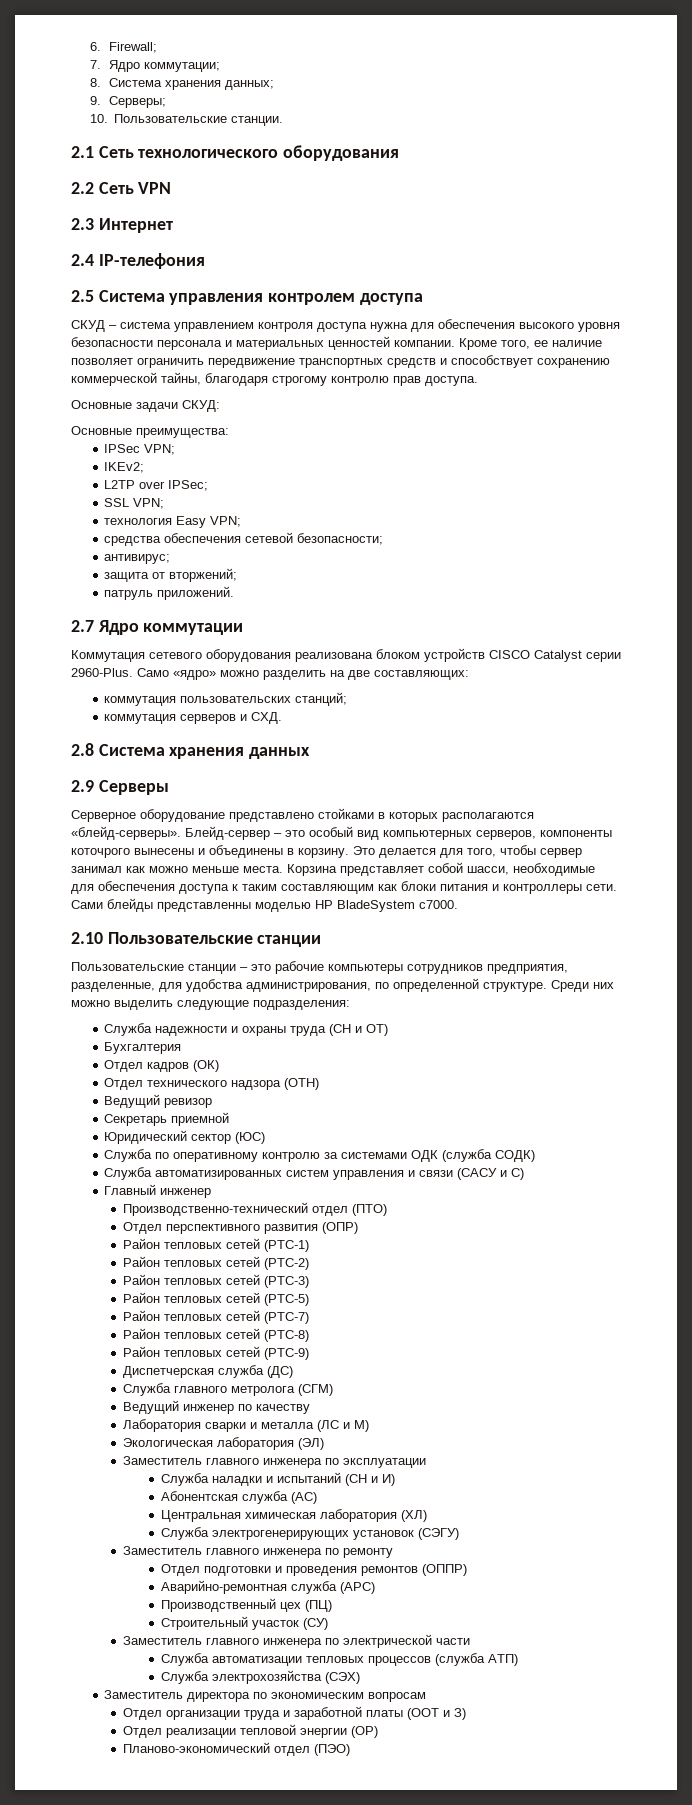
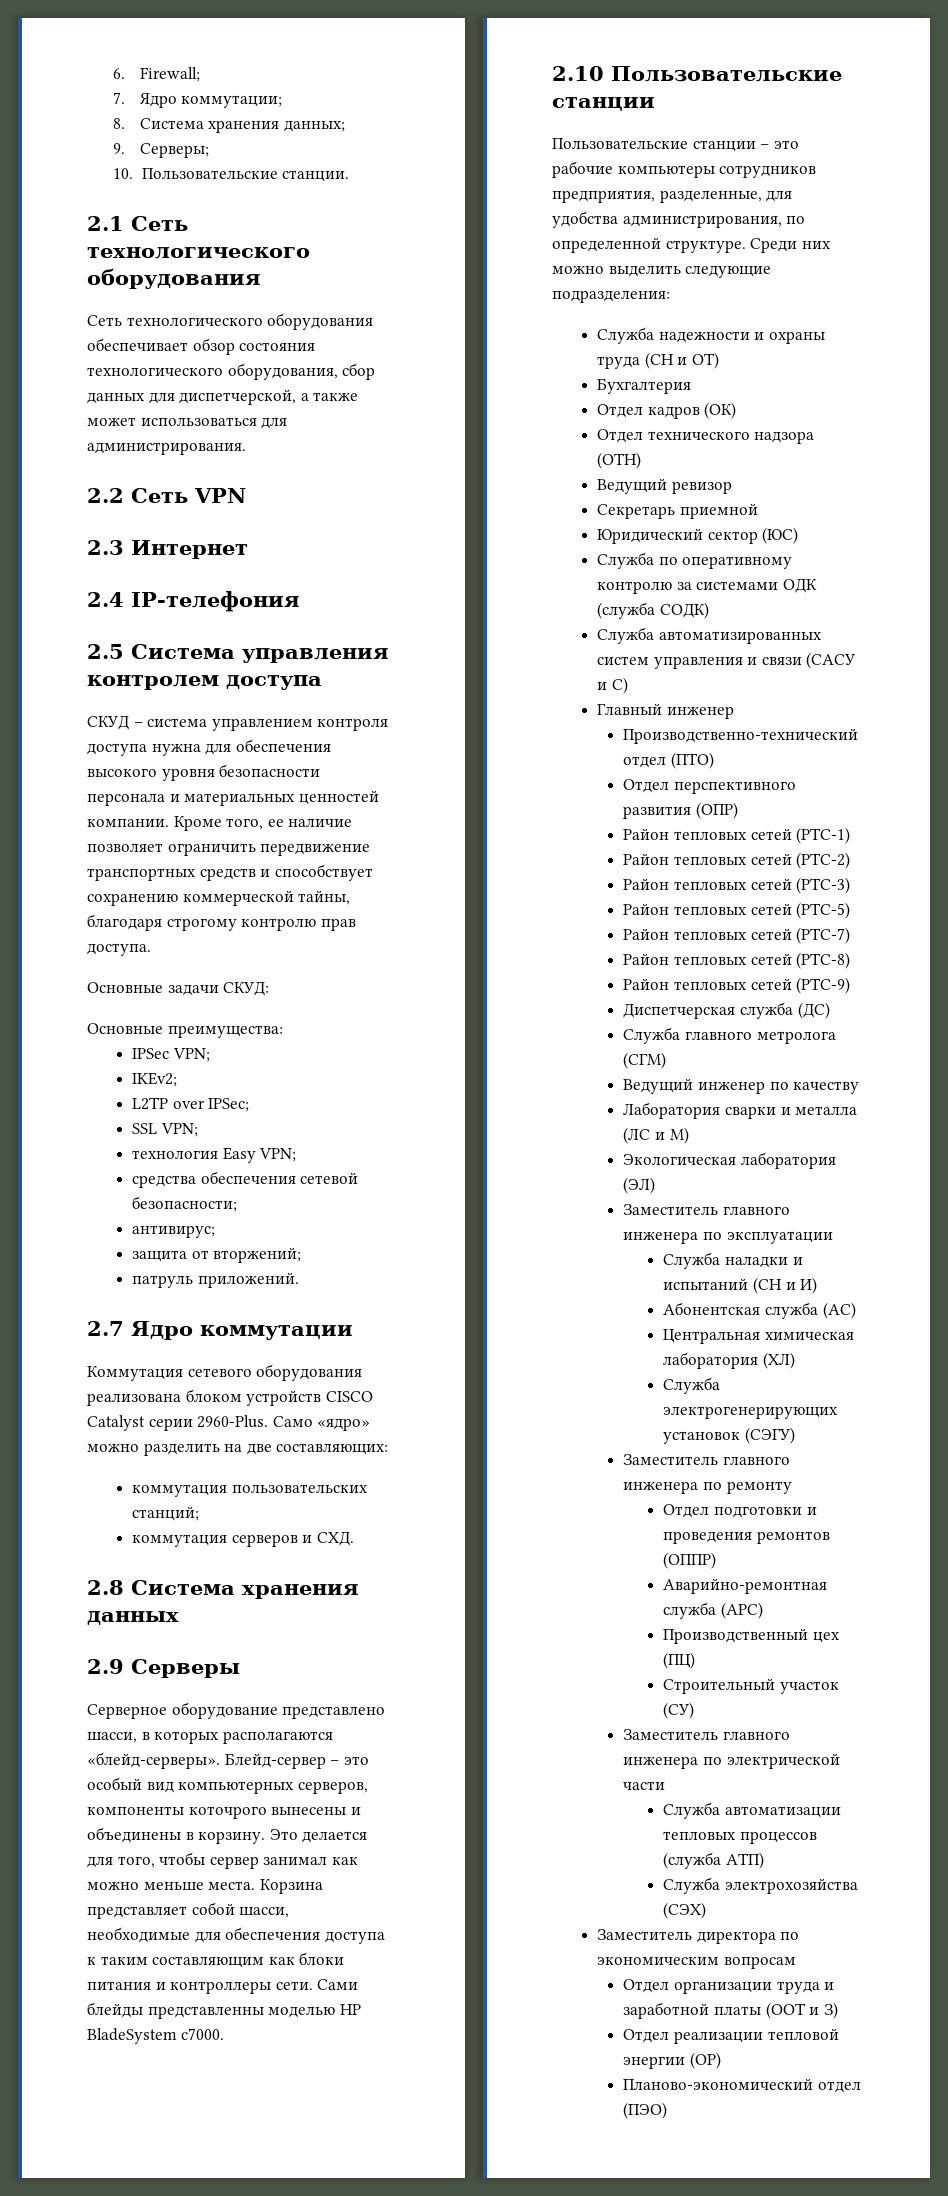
(400, 153) none -> [87,313,374,330] [87,338,316,355] [87,363,376,380] [87,389,359,405] [87,417,288,429] [87,442,246,455] // Сеть технологического оборудования обеспечивает обзор состояния технологического оборудования, сбор данных для диспетчерской, а также может использоваться для администрирования.
[318,808,374,819] стойками -> [87,1732,137,1743] шасси,

